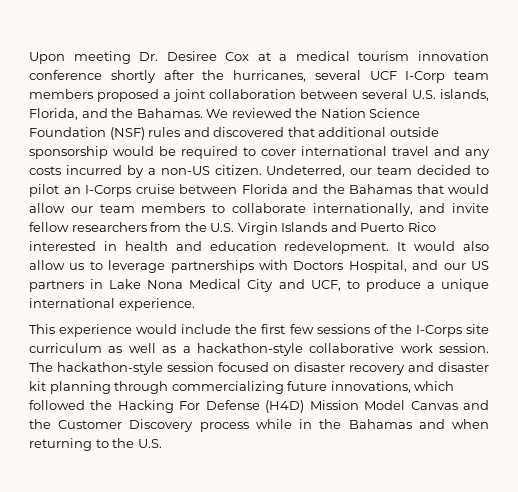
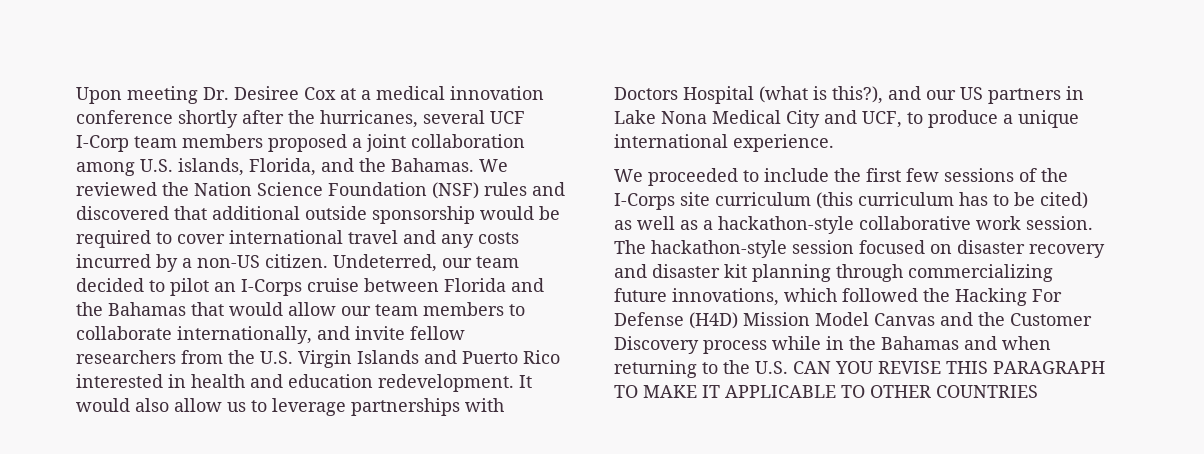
[358,51,410,61] tourism -> (445, 93) none
[300,89,408,99] between several -> [76,162,135,176] among
[348,260,407,273] Hospital, -> [683,86,883,104] Hospital (what is this?),
[29,324,178,337] This experience would -> [614,168,759,186] We proceeded to
(102, 348) none -> [816,192,1088,209] (this curriculum has to be cited)
(162, 443) none -> [793,361,1105,374] [614,385,1038,398] CAN YOU REVISE THIS PARAGRAPH TO MAKE IT APPLICABLE TO OTHER COUNTRIES

